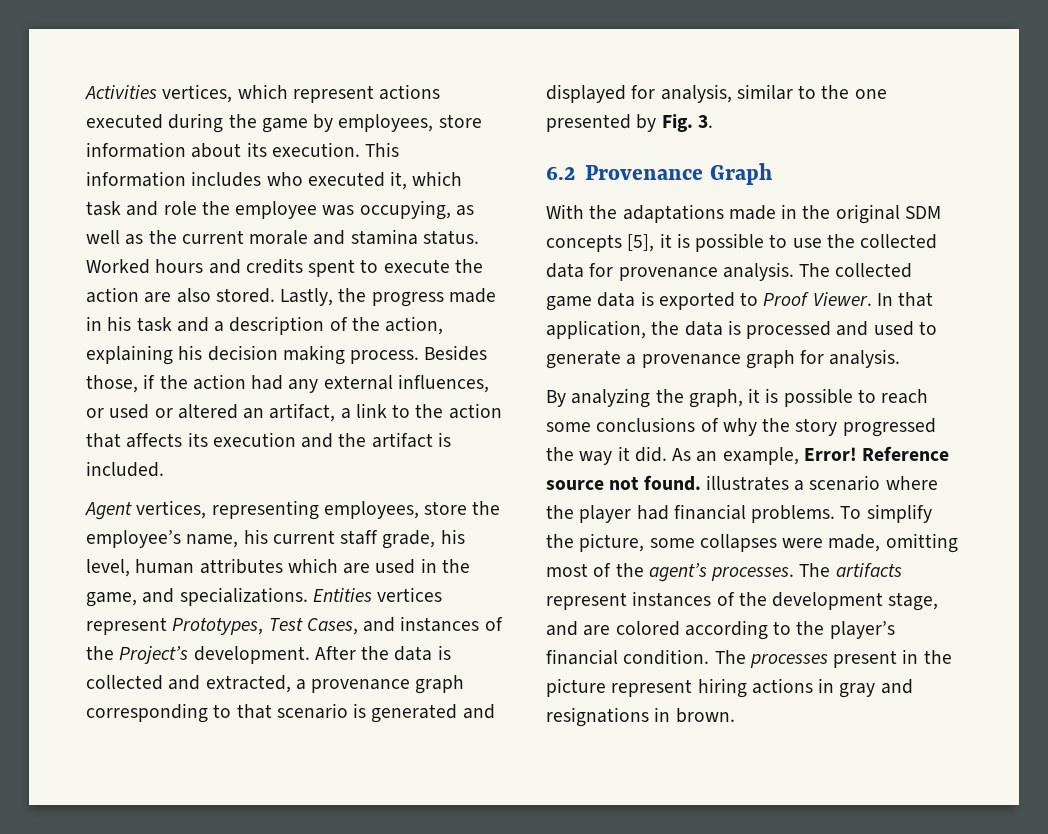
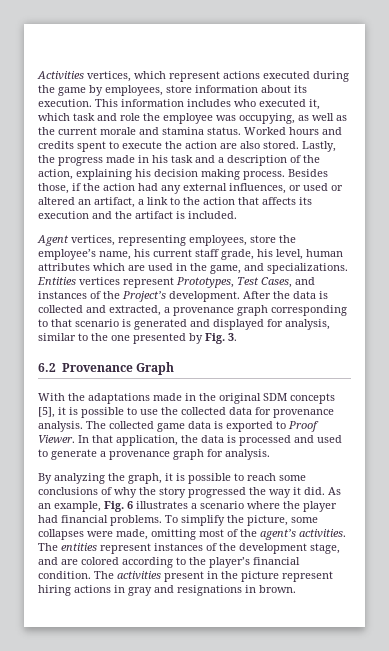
[803,446,950,461] [546,475,701,491] Error! Reference source not found. -> [104,501,133,512] Fig. 6
[711,563,902,581] processes. The artifacts -> [299,529,346,538] [38,543,97,551] activities. The entities
[749,654,828,668] processes -> [117,571,161,580] activities

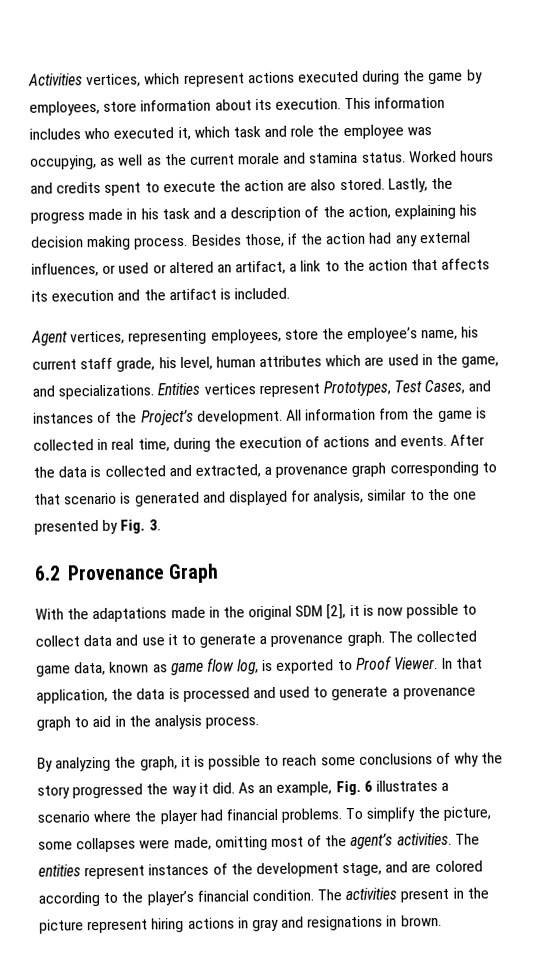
(240, 296) none -> [285,407,487,422] [33,435,447,453] All information from the game is collected in real time, during the execution of actions and events.
[290,393,335,404] [38,407,334,418] [38,421,211,432] concepts [5], it is possible to use the collected data for provenance analysis. The collected game data -> [326,603,478,620] [35,630,478,648] [36,657,260,677] [2], it is now possible to collect data and use it to generate a provenance graph. The collected game data, known as game flow log,
[207,449,270,460] for analysis. -> [74,714,260,730] to aid in the analysis process.

